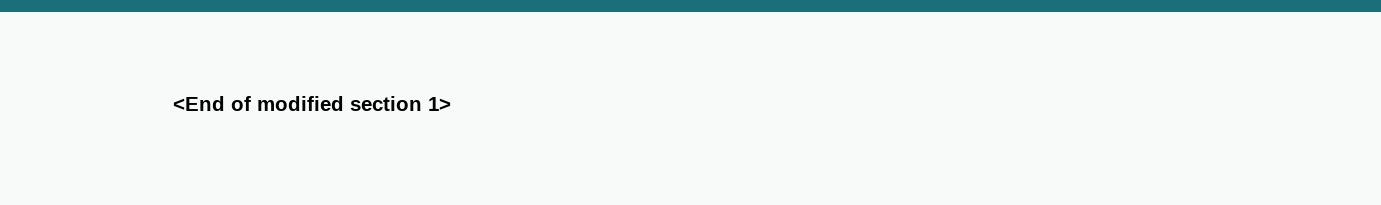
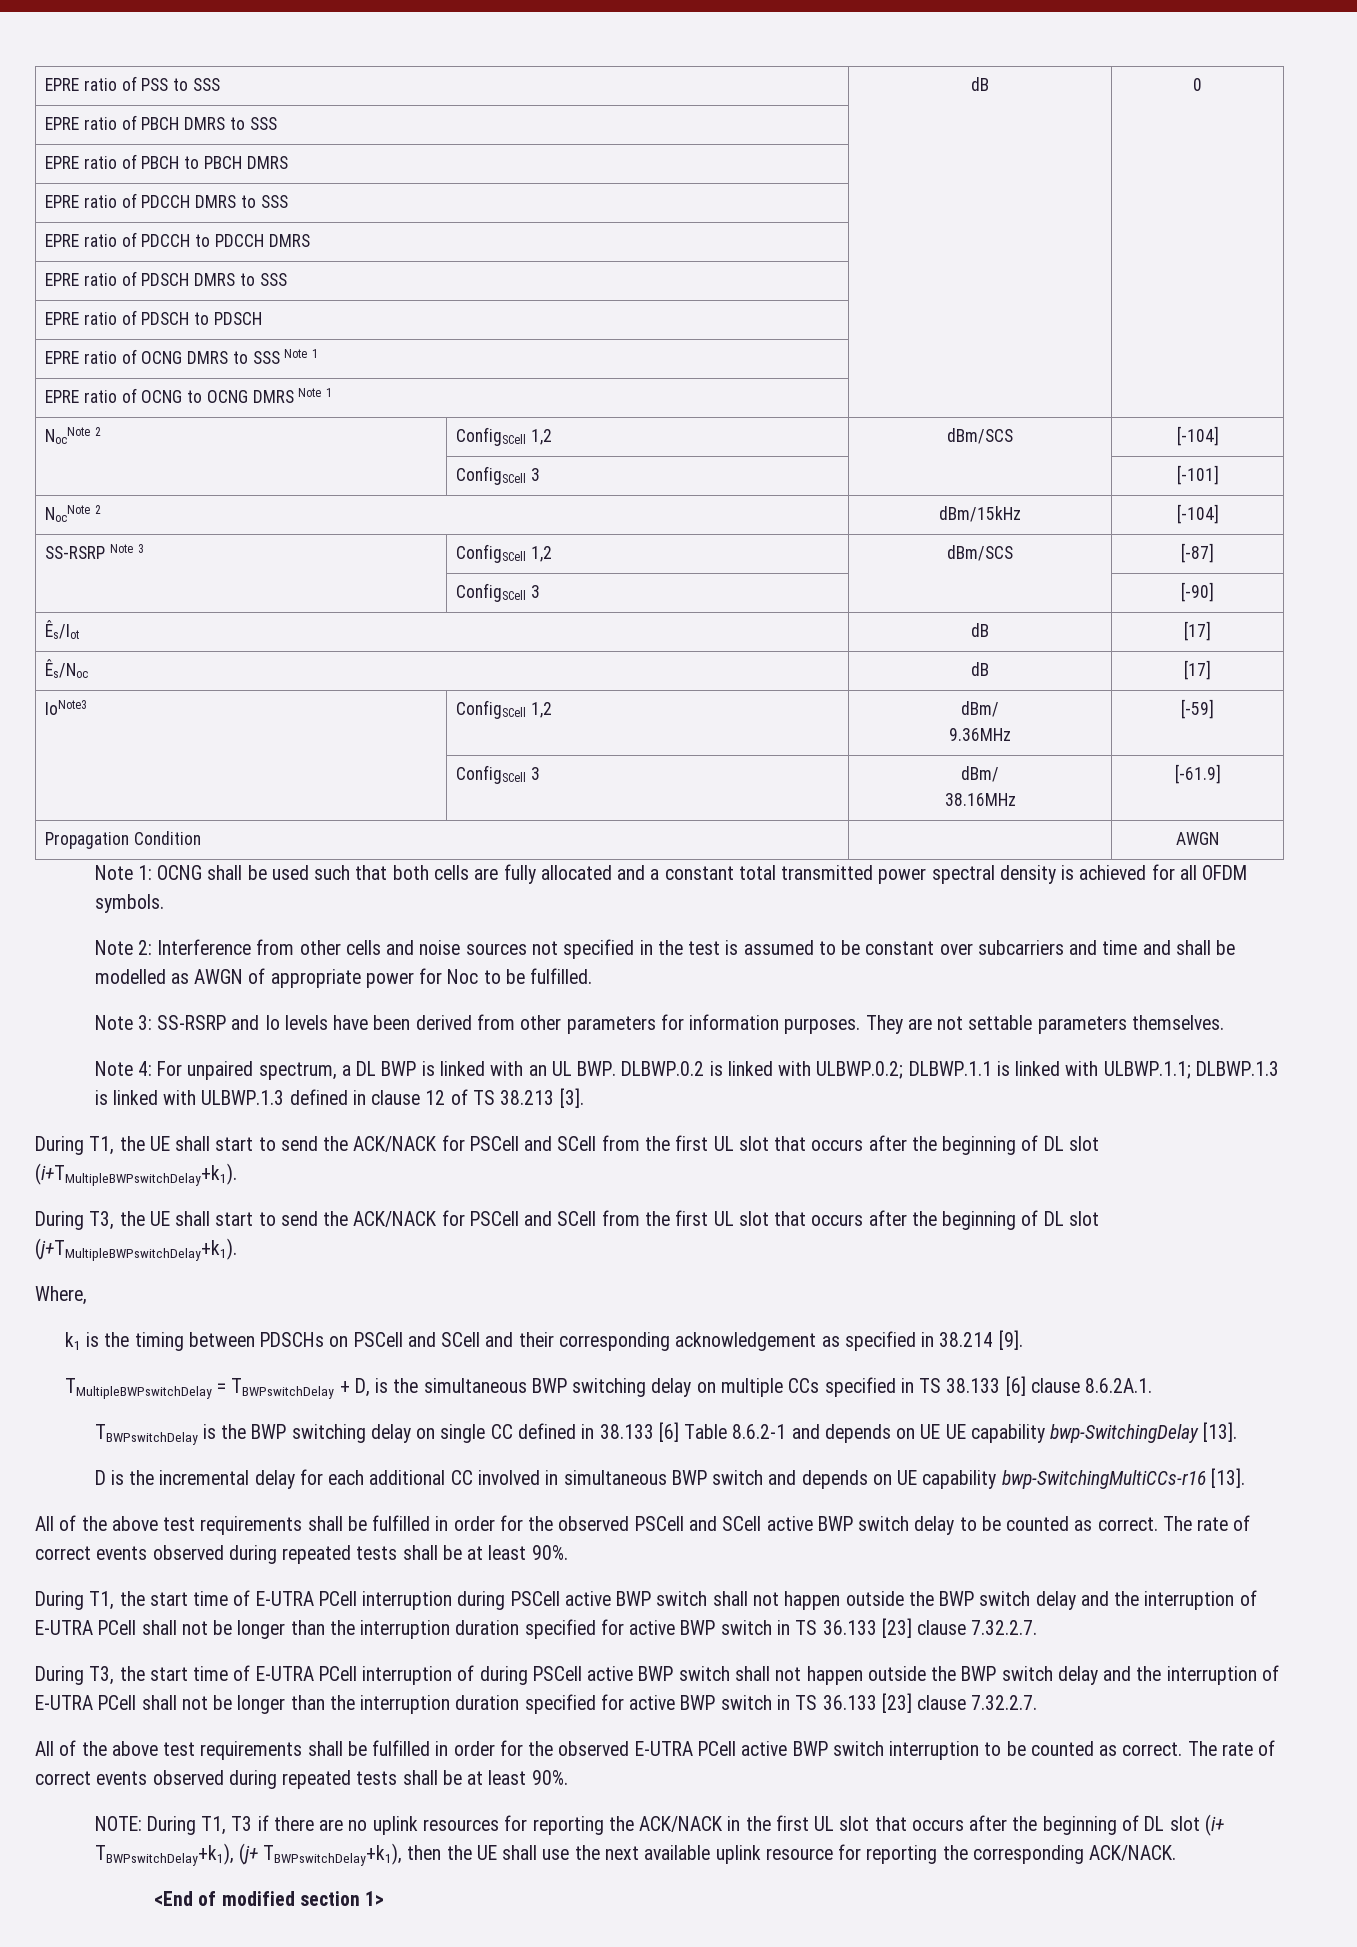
(172, 103) none -> [45,76,220,91] [971,77,989,91] [1193,78,1202,91] [45,115,277,130] [45,154,288,169] [45,193,288,208] [45,232,310,247] [45,271,287,286] [45,310,262,325] [45,349,319,364] [45,388,333,403] [45,427,101,444] [456,427,552,446] [947,428,1013,444] [1176,426,1219,446] [456,466,540,485] [1176,465,1219,485] [45,505,101,522] [939,506,1021,522] [1176,504,1219,524] [45,544,144,559] [456,544,552,563] [947,545,1013,561] [1181,543,1214,563] [456,583,540,602] [1181,582,1214,602] [45,620,80,639] [971,623,989,637] [1184,621,1211,641] [45,659,89,678] [971,662,989,676] [1184,660,1211,680] [45,700,88,715] [456,700,552,719] [961,701,999,717] [949,728,1011,741] [1181,699,1214,719] [456,765,540,784] [961,766,999,782] [944,793,1016,806] [1174,764,1221,784] [45,831,201,849] [1176,832,1219,845] [94,864,1248,884] [94,894,164,913] [94,939,1236,959] [94,968,593,988] [94,1014,1224,1034] [94,1061,1279,1080] [94,1088,584,1108] [35,1135,1099,1155] [35,1163,237,1186] [35,1210,1099,1230] [35,1238,237,1261] [35,1286,87,1305] [64,1330,1023,1351] [64,1376,1153,1399] [94,1422,1238,1445] [94,1468,1245,1489] [35,1515,1251,1535] [35,1545,568,1564] [35,1590,1257,1610] [35,1618,1038,1639] [35,1665,1279,1685] [35,1693,1038,1714] [35,1740,1276,1760] [35,1770,568,1789] [94,1814,1224,1836] [94,1843,1177,1866] EPRE ratio of PSS to SSS | dB | 0 // EPRE ratio of PBCH DMRS to SSS | | // EPRE ratio of PBCH to PBCH DMRS | | // EPRE ratio of PDCCH DMRS to SSS | | // EPRE ratio of PDCCH to PDCCH DMRS | | // EPRE ratio of PDSCH DMRS to SSS | | // EPRE ratio of PDSCH to PDSCH | | // EPRE ratio of OCNG DMRS to SSS Note 1 | | // EPRE ratio of OCNG to OCNG DMRS Note 1 | | // NocNote 2 | ConfigSCell 1,2 | dBm/SCS | [-104] // | ConfigSCell 3 | | [-101] // NocNote 2 | dBm/15kHz | [-104] // SS-RSRP Note 3 | ConfigSCell 1,2 | dBm/SCS | [-87] // | ConfigSCell 3 | | [-90] // Ês/Iot | dB | [17] // Ês/Noc | dB | [17] // IoNote3 | ConfigSCell 1,2 | dBm/ // 9.36MHz | [-59] // | ConfigSCell 3 | dBm/ // 38.16MHz | [-61.9] // Propagation Condition | | AWGN // Note 1: OCNG shall be used such that both cells are fully allocated and a constant total transmitted power spectral density is achieved for all OFDM symbols. // Note 2: Interference from other cells and noise sources not specified in the test is assumed to be constant over subcarriers and time and shall be modelled as AWGN of appropriate power for Noc to be fulfilled. // Note 3: SS-RSRP and Io levels have been derived from other parameters for information purposes. They are not settable parameters themselves. // Note 4: For unpaired spectrum, a DL BWP is linked with an UL BWP. DLBWP.0.2 is linked with ULBWP.0.2; DLBWP.1.1 is linked with ULBWP.1.1; DLBWP.1.3 is linked with ULBWP.1.3 defined in clause 12 of TS 38.213 [3]. // During T1, the UE shall start to send the ACK/NACK for PSCell and SCell from the first UL slot that occurs after the beginning of DL slot (i+TMultipleBWPswitchDelay+k1). // During T3, the UE shall start to send the ACK/NACK for PSCell and SCell from the first UL slot that occurs after the beginning of DL slot (j+TMultipleBWPswitchDelay+k1). // Where, // k1 is the timing between PDSCHs on PSCell and SCell and their corresponding acknowledgement as specified in 38.214 [9]. // TMultipleBWPswitchDelay = TBWPswitchDelay + D, is the simultaneous BWP switching delay on multiple CCs specified in TS 38.133 [6] clause 8.6.2A.1. // TBWPswitchDelay is the BWP switching delay on single CC defined in 38.133 [6] Table 8.6.2-1 and depends on UE UE capability bwp-SwitchingDelay [13]. // D is the incremental delay for each additional CC involved in simultaneous BWP switch and depends on UE capability bwp-SwitchingMultiCCs-r16 [13]. // All of the above test requirements shall be fulfilled in order for the observed PSCell and SCell active BWP switch delay to be counted as correct. The rate of correct events observed during repeated tests shall be at least 90%. // During T1, the start time of E-UTRA PCell interruption during PSCell active BWP switch shall not happen outside the BWP switch delay and the interruption of E-UTRA PCell shall not be longer than the interruption duration specified for active BWP switch in TS 36.133 [23] clause 7.32.2.7. // During T3, the start time of E-UTRA PCell interruption of during PSCell active BWP switch shall not happen outside the BWP switch delay and the interruption of E-UTRA PCell shall not be longer than the interruption duration specified for active BWP switch in TS 36.133 [23] clause 7.32.2.7. // All of the above test requirements shall be fulfilled in order for the observed E-UTRA PCell active BWP switch interruption to be counted as correct. The rate of correct events observed during repeated tests shall be at least 90%. // NOTE: During T1, T3 if there are no uplink resources for reporting the ACK/NACK in the first UL slot that occurs after the beginning of DL slot (i+ TBWPswitchDelay+k1), (j+ TBWPswitchDelay+k1), then the UE shall use the next available uplink resource for reporting the corresponding ACK/NACK. //

